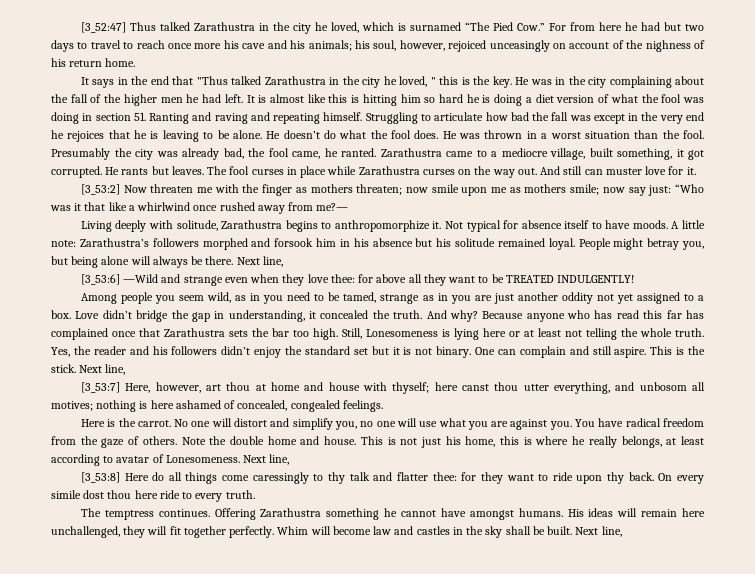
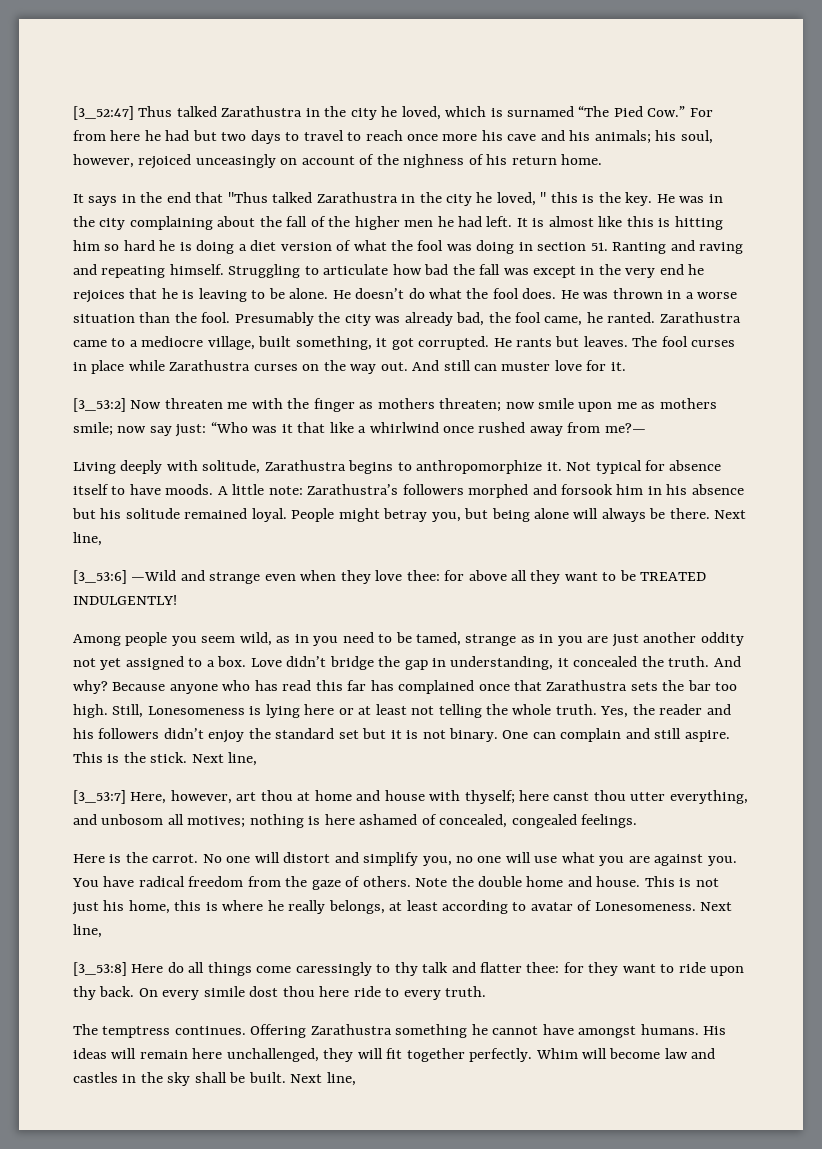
[550,132,581,139] worst -> [697,292,738,299] worse

